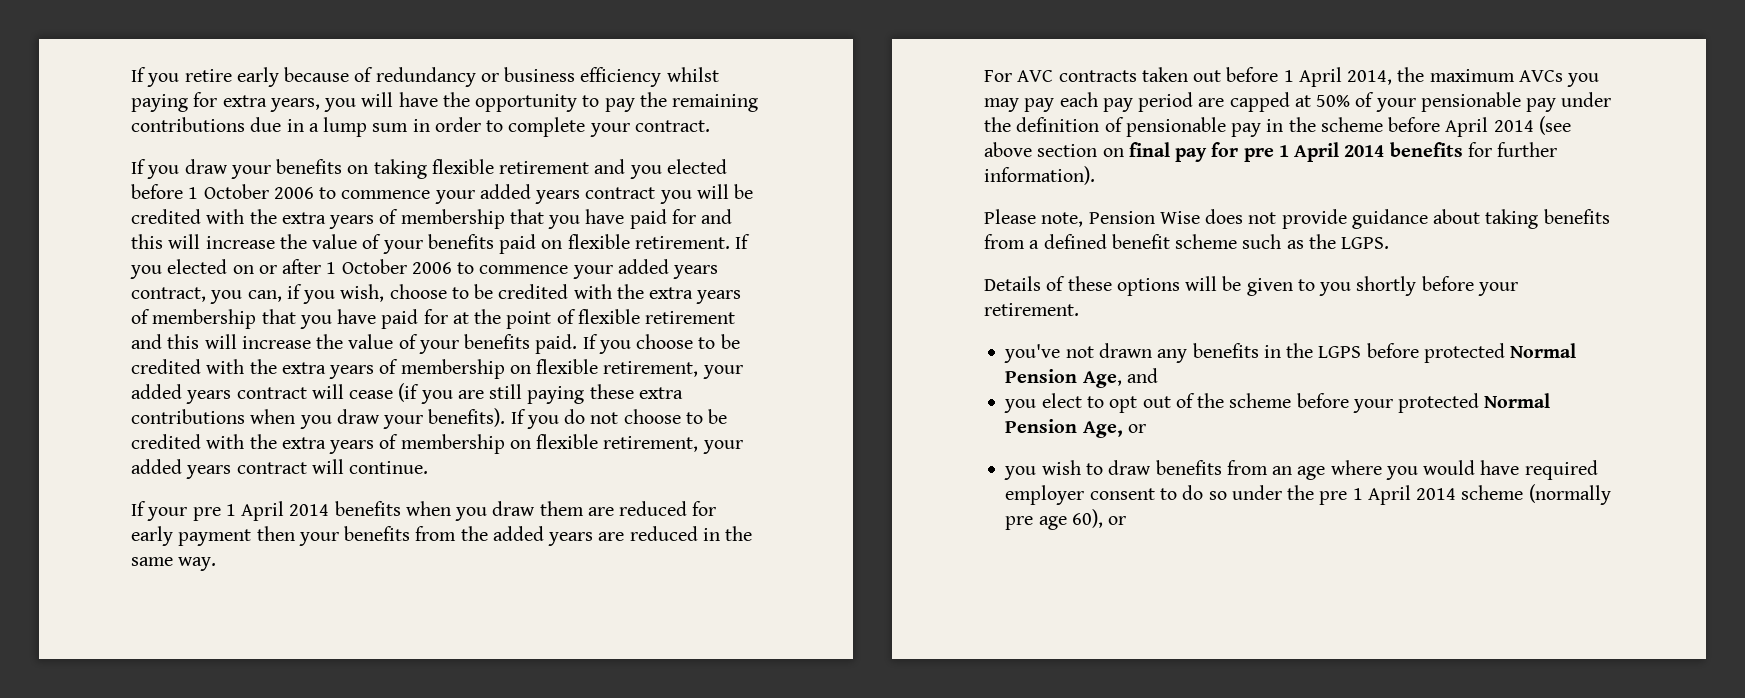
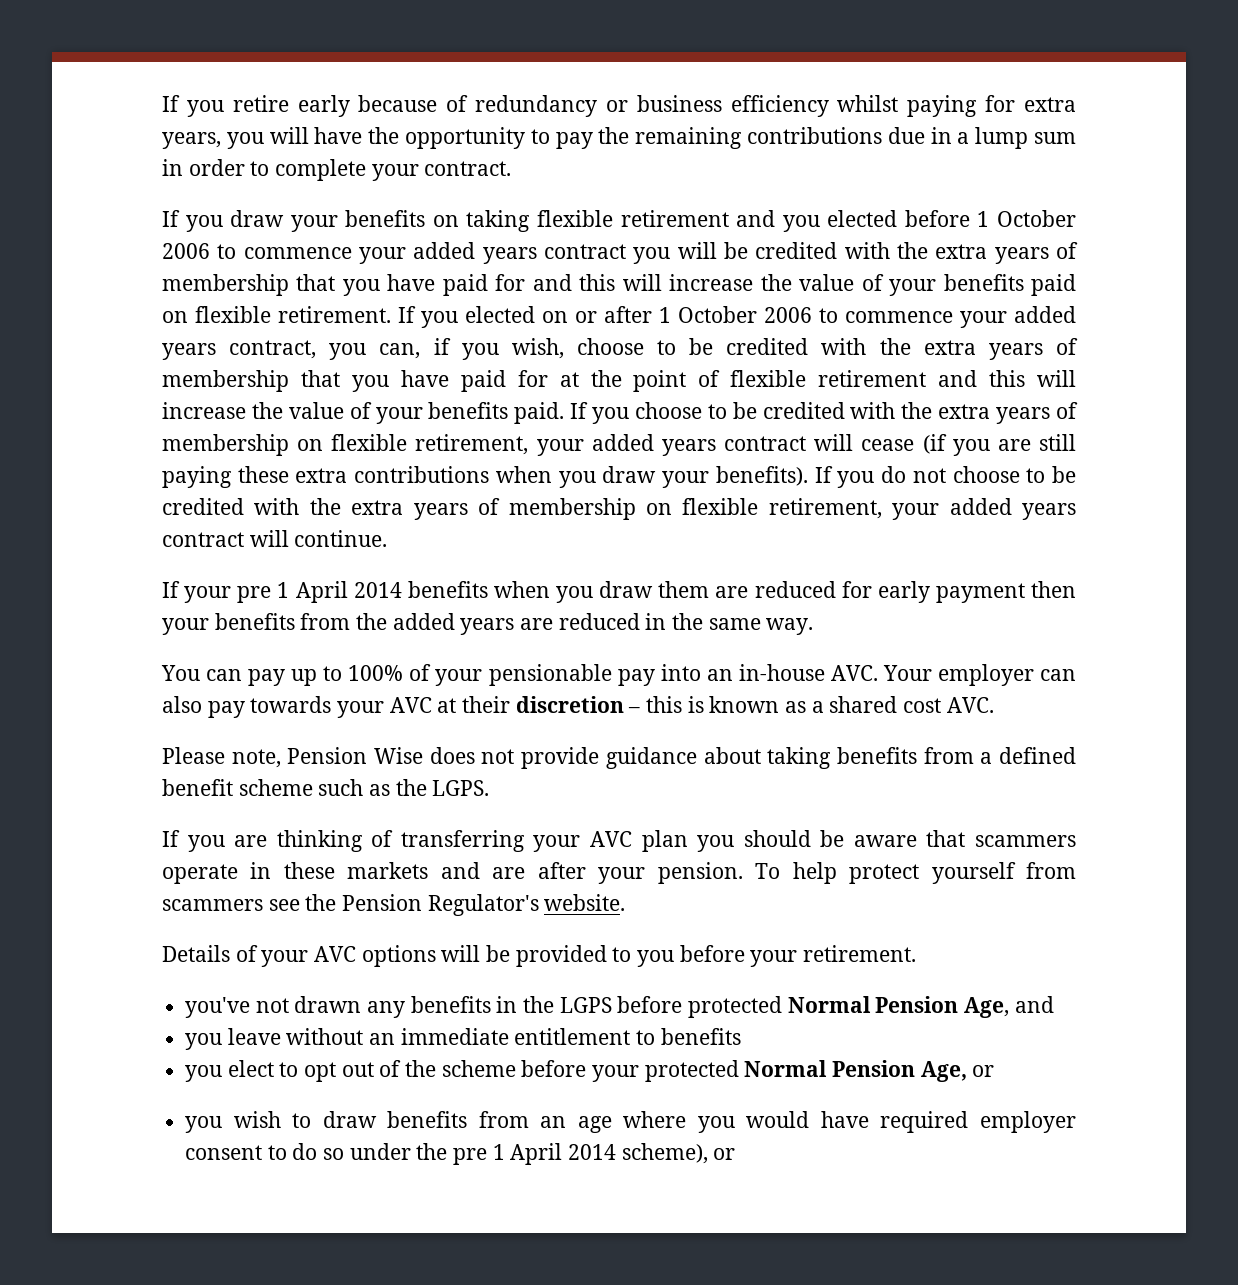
[984,67,1600,87] [984,92,1612,112] [984,116,1571,137] [984,142,1558,162] [984,166,1095,185] For AVC contracts taken out before 1 April 2014, the maximum AVCs you may pay each pay period are capped at 50% of your pensionable pay under the definition of pensionable pay in the scheme before April 2014 (see above section on final pay for pre 1 April 2014 benefits for further information). -> [161,664,1076,686] [162,696,994,718] You can pay up to 100% of your pensionable pay into an in-house AVC. Your employer can also pay towards your AVC at their discretion – this is known as a shared cost AVC.
(1390, 243) none -> [162,830,1076,852] [162,862,1076,884] [162,894,626,916] // If you are thinking of transferring your AVC plan you should be aware that scammers operate in these markets and are after your pension. To help protect yourself from scammers see the Pension Regulator's website.
[1067,276,1112,291] these -> [261,946,357,967] your AVC
[1246,278,1293,296] given -> [515,945,607,967] provided
[1356,276,1417,296] shortly -> (675, 958) none
(1158, 375) none -> [185,1028,741,1050] // you leave without an immediate entitlement to benefits
[1461,484,1611,505] [1005,509,1103,530] scheme (normally pre age 60), -> [621,1143,708,1164] scheme),

